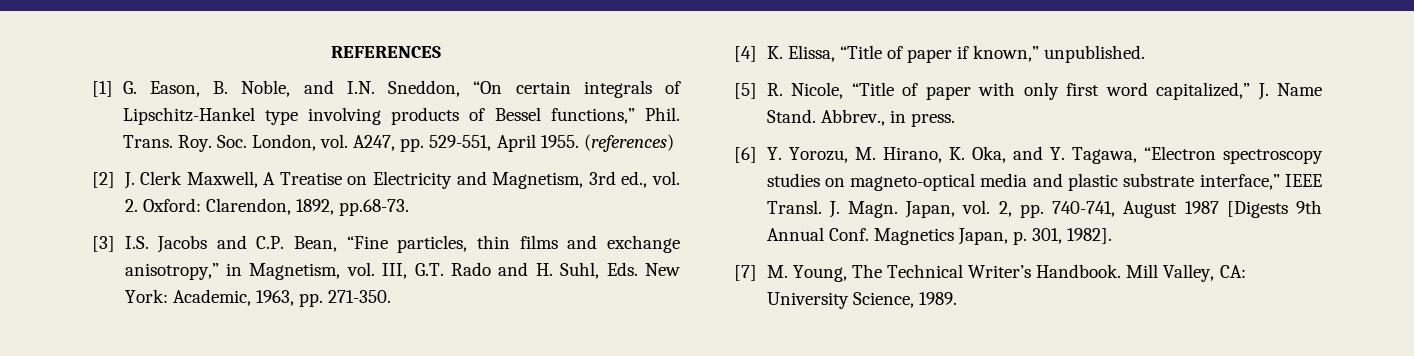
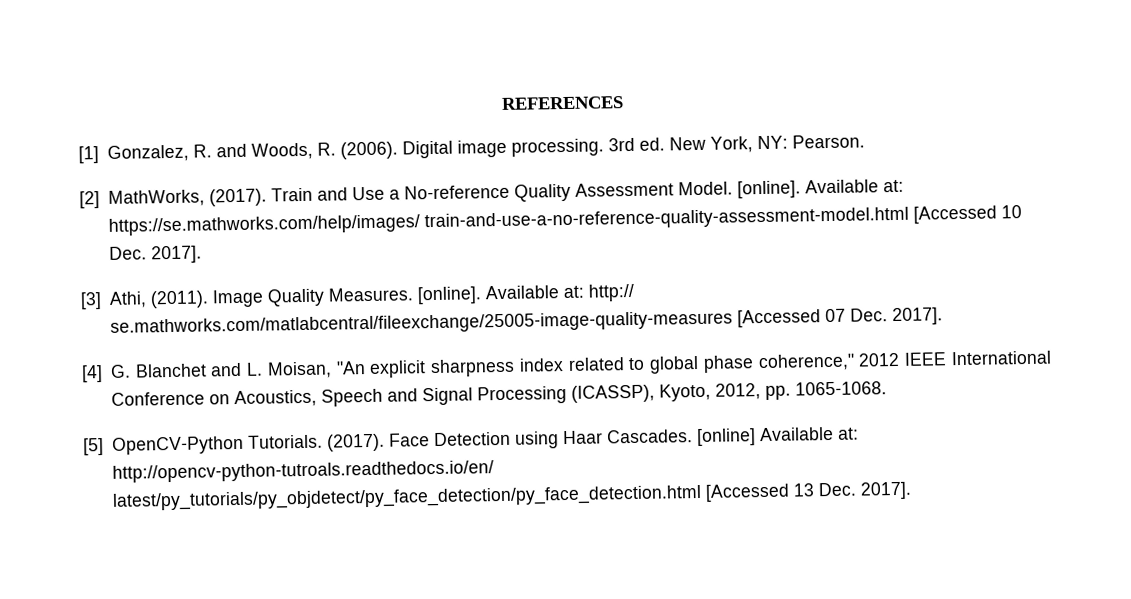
[122,80,681,98] [122,107,680,125] [122,134,674,152] [92,171,681,189] [124,198,410,216] [92,235,680,253] [124,262,680,280] [124,289,392,307] [734,45,1146,63] [734,82,1322,100] [766,109,955,127] [734,146,1323,164] [766,173,1322,191] [766,200,1322,218] [766,227,1113,245] [734,264,1246,282] [766,292,957,309] G. Eason, B. Noble, and I.N. Sneddon, “On certain integrals of Lipschitz-Hankel type involving products of Bessel functions,” Phil. Trans. Roy. Soc. London, vol. A247, pp. 529-551, April 1955. (references) // [2] J. Clerk Maxwell, A Treatise on Electricity and Magnetism, 3rd ed., vol. 2. Oxford: Clarendon, 1892, pp.68-73. // [3] I.S. Jacobs and C.P. Bean, “Fine particles, thin films and exchange anisotropy,” in Magnetism, vol. III, G.T. Rado and H. Suhl, Eds. New York: Academic, 1963, pp. 271-350. // [4] K. Elissa, “Title of paper if known,” unpublished. // [5] R. Nicole, “Title of paper with only first word capitalized,” J. Name Stand. Abbrev., in press. // [6] Y. Yorozu, M. Hirano, K. Oka, and Y. Tagawa, “Electron spectroscopy studies on magneto-optical media and plastic substrate interface,” IEEE Transl. J. Magn. Japan, vol. 2, pp. 740-741, August 1987 [Digests 9th Annual Conf. Magnetics Japan, p. 301, 1982]. // [7] M. Young, The Technical Writer’s Handbook. Mill Valley, CA: University Science, 1989. -> [106,134,865,162] [79,179,904,209] [107,205,1022,236] [108,245,202,264] [80,283,635,310] [109,307,943,337] [81,350,1052,383] [110,381,887,408] [83,426,859,456] [111,460,494,483] [111,481,912,511] Gonzalez, R. and Woods, R. (2006). Digital image processing. 3rd ed. New York, NY: Pearson. // [2] MathWorks, (2017). Train and Use a No-reference Quality Assessment Model. [online]. Available at: https://se.mathworks.com/help/images/ train-and-use-a-no-reference-quality-assessment-model.html [Accessed 10 Dec. 2017]. // [3] Athi, (2011). Image Quality Measures. [online]. Available at: http:// se.mathworks.com/matlabcentral/fileexchange/25005-image-quality-measures [Accessed 07 Dec. 2017]. // [4] G. Blanchet and L. Moisan, "An explicit sharpness index related to global phase coherence," 2012 IEEE International Conference on Acoustics, Speech and Signal Processing (ICASSP), Kyoto, 2012, pp. 1065-1068. // [5] OpenCV-Python Tutorials. (2017). Face Detection using Haar Cascades. [online] Available at: http://opencv-python-tutroals.readthedocs.io/en/ latest/py_tutorials/py_objdetect/py_face_detection/py_face_detection.html [Accessed 13 Dec. 2017].

